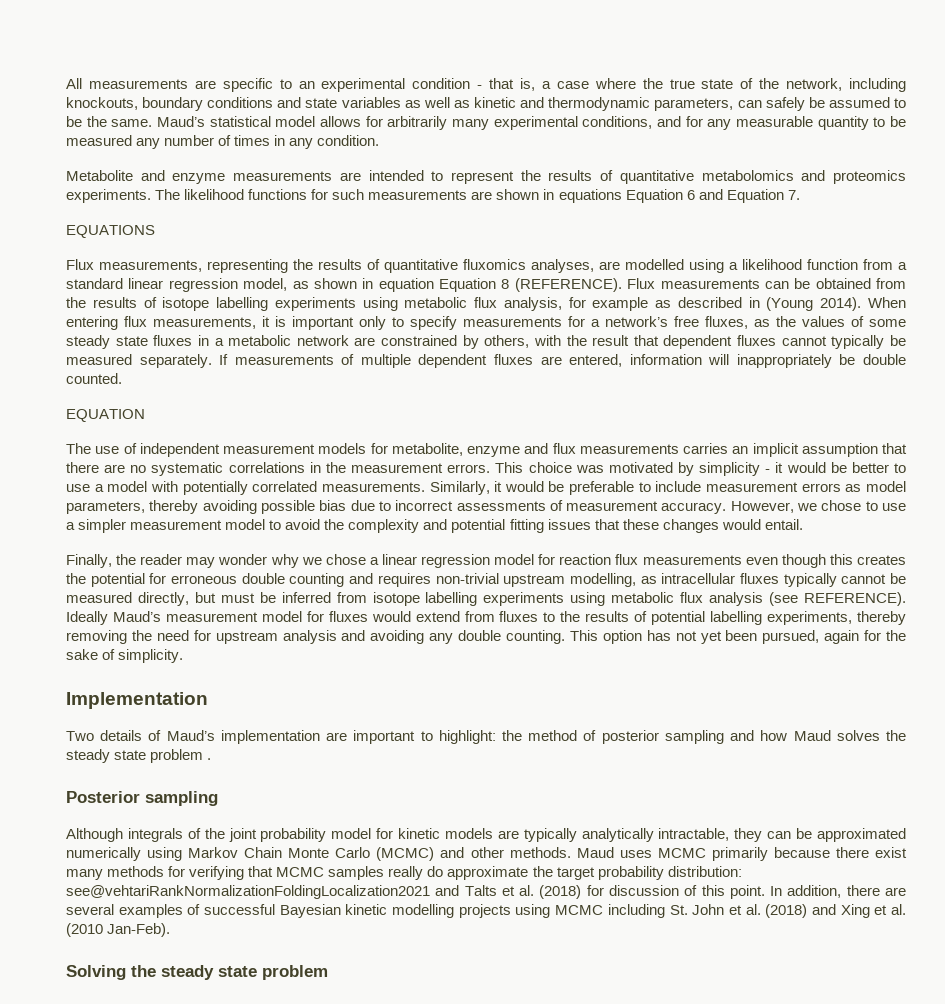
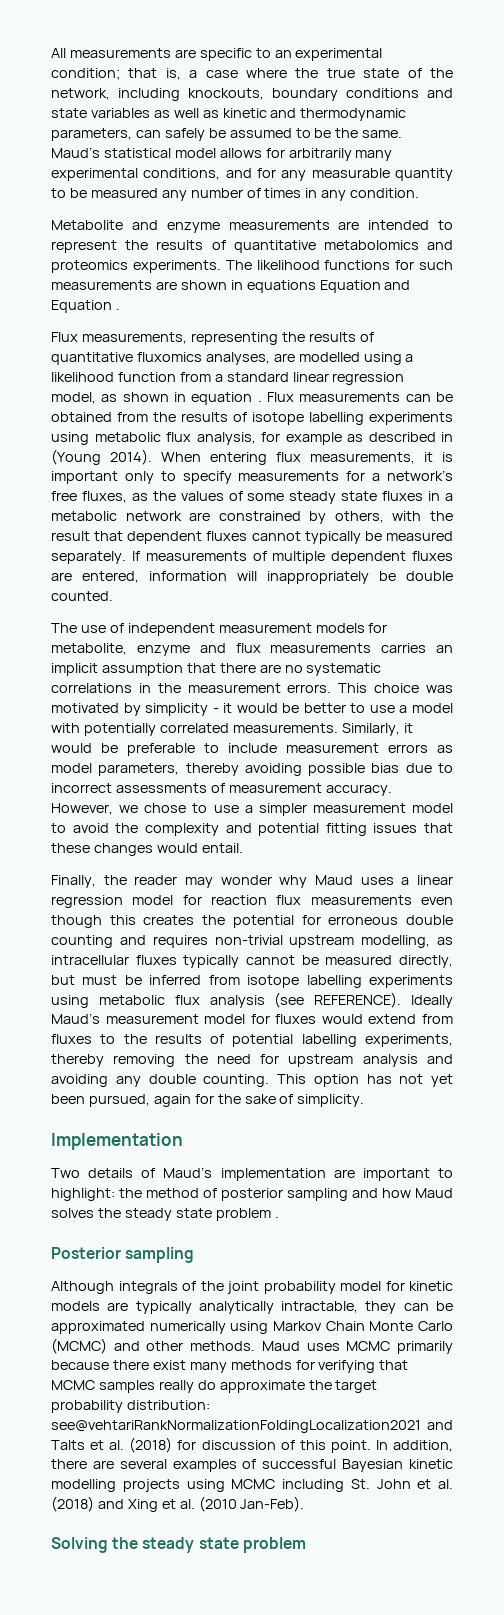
[412,78,483,89] condition - -> [51,68,120,80] condition;
[686,190,695,200] 6 -> (381, 286) none
[787,190,800,200] [66,225,155,238] 7. // EQUATIONS -> [115,308,120,310] .
[439,278,622,292] Equation 8 (REFERENCE). -> [257,400,262,402] .
[66,409,145,422] // EQUATION -> (113, 596) none
[301,554,366,565] we chose -> [315,875,394,885] Maud uses

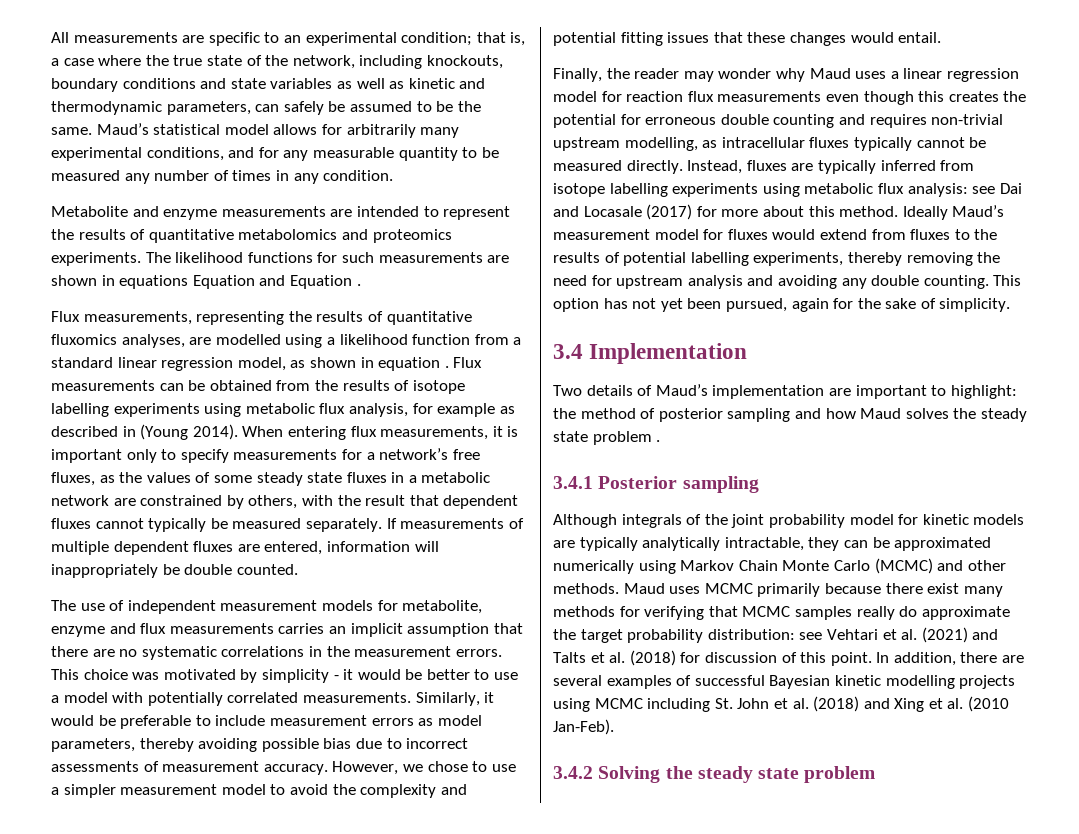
[399,955,453,968] [51,975,142,985] directly, but must be -> [626,160,876,174] directly. Instead, fluxes are typically
[209,992,402,1008] analysis (see REFERENCE). -> [907,183,1022,197] [553,204,899,220] analysis: see Dai and Locasale (2017) for more about this method.
(365, 1100) none -> [553,344,583,359] 3.4
(279, 1217) none -> [553,476,593,489] 3.4.1
[51,1420,421,1433] see@vehtariRankNormalizationFoldingLocalization2021 -> [799,627,968,643] see Vehtari et al. (2021)
(305, 1504) none -> [553,766,593,779] 3.4.2

